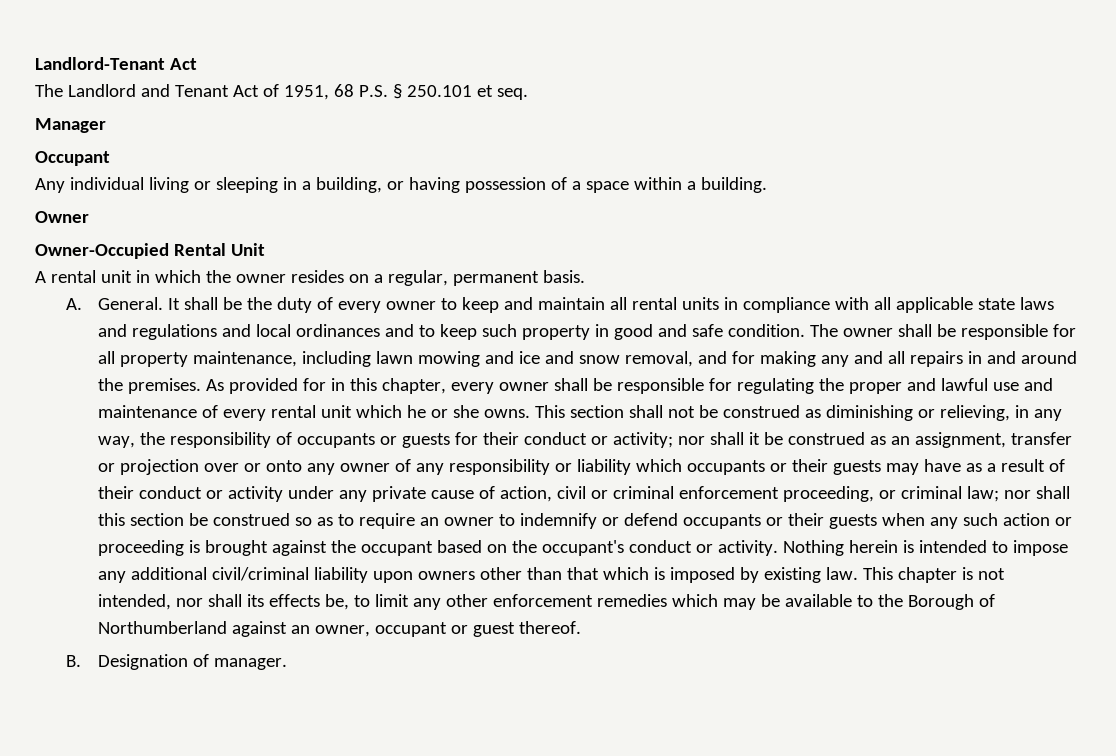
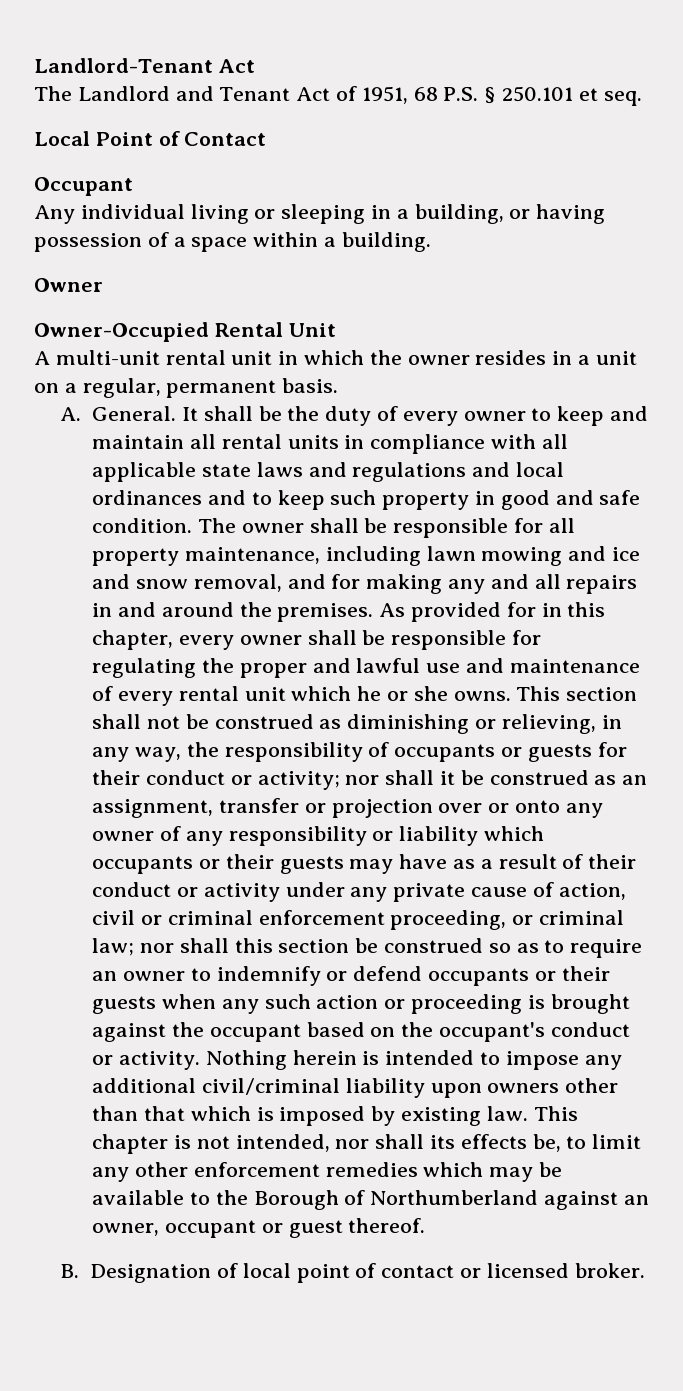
[35,118,106,133] Manager -> [34,131,267,146] Local Point of Contact
(46, 277) none -> [55,350,160,365] multi-unit
(344, 276) none -> [552,351,637,365] in a unit
[213,658,287,670] manager. -> [242,1263,645,1283] local point of contact or licensed broker.

